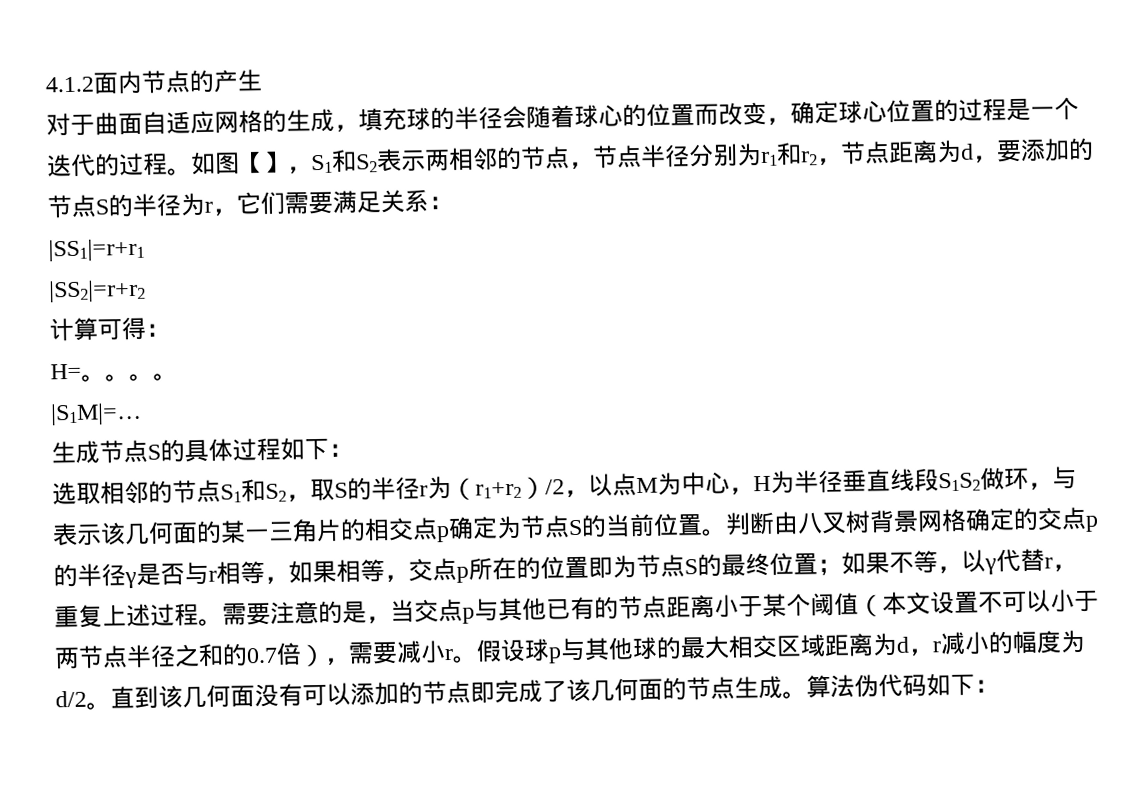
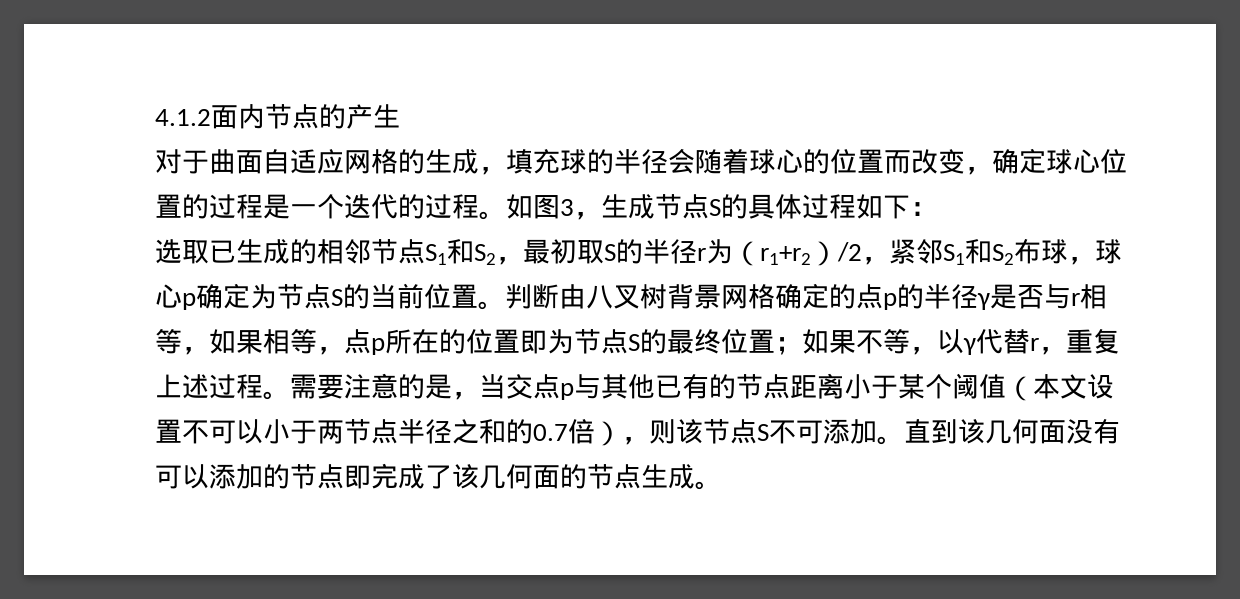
[238,137,1094,174] [47,189,453,219] [48,238,145,262] [49,279,146,303] [49,316,170,342] [50,363,178,382] [50,402,142,426] 【】，S1和S2表示两相邻的节点，节点半径分别为r1和r2，节点距离为d，要添加的节点S的半径为r，它们需要满足关系： // |SS1|=r+r1 // |SS2|=r+r2 // 计算可得： // H=。。。。 // |S1M|=… // -> [560,199,601,220] 3，
[100,480,173,505] 相邻的 -> [209,239,371,264] 已生成的相邻
(311, 498) none -> [523,239,577,264] 最初
[588,466,1077,497] [52,517,438,546] 以点M为中心，H为半径垂直线段S1S2做环，与表示该几何面的某一三角片的相交点 -> [889,238,1122,265] [155,284,182,308] 紧邻S1和S2布球，球心
[1037,507,1063,531] 交 -> (856, 296) none
[408,558,433,582] 交 -> (344, 350) none
[348,629,1086,665] [55,690,87,708] 需要减小r。假设球p与其他球的最大相交区域距离为d，r减小的幅度为d/2 -> [649,419,877,444] 则该节点S不可添加
[806,673,999,699] 算法伪代码如下： -> (722, 485) none

